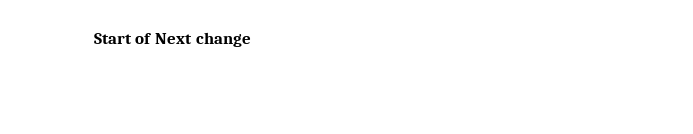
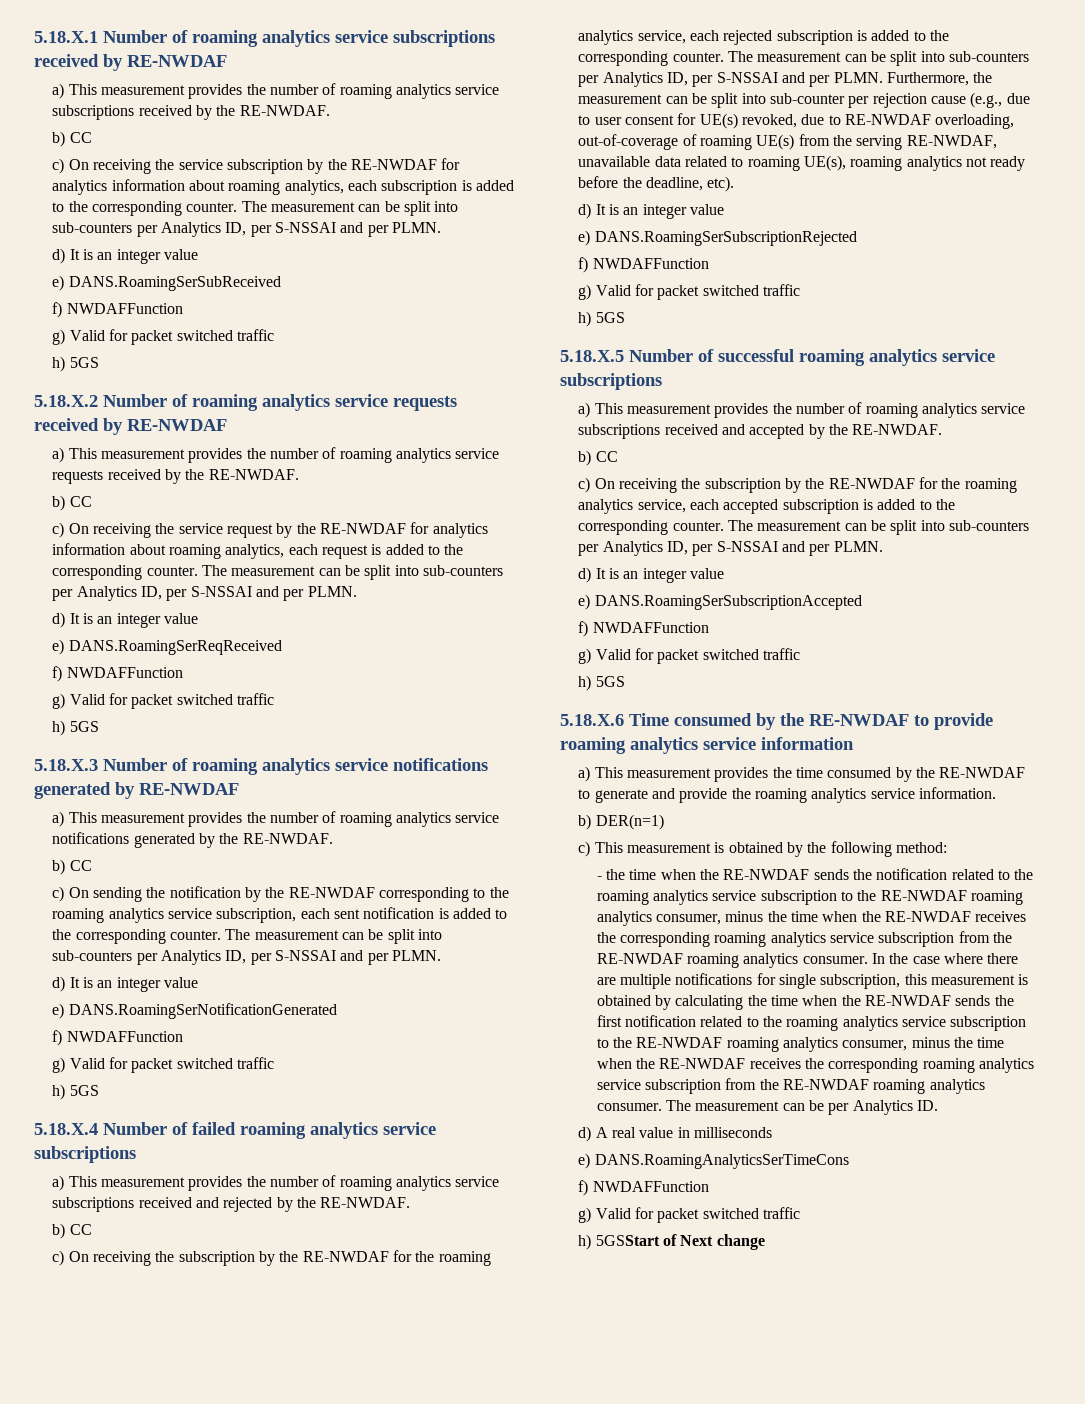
[93,33,132,44] Start -> [34,30,495,47] [34,54,227,71] [52,83,500,99] [52,105,330,120] [52,131,92,147] [52,158,461,174] [52,179,514,195] [52,201,459,216] [52,222,441,237] [52,248,198,264] [52,275,281,291] [52,302,183,318] [52,329,274,345] [52,356,99,372] [34,394,457,411] [34,418,227,435] [52,447,500,463] [52,469,299,484] [52,495,92,511] [52,522,488,538] [52,543,464,559] [52,565,503,580] [52,586,357,601] [52,612,198,628] [52,639,282,655] [52,666,183,682] [52,693,274,709] [52,720,99,736] [34,758,488,775] [34,782,239,799] [52,811,500,827] [52,832,333,848] [52,859,92,875] [52,886,509,902] [52,907,508,923] [52,929,442,944] [52,950,441,965] [52,976,198,992] [52,1003,337,1019] [52,1030,183,1046] [52,1057,274,1073] [52,1084,99,1100] [34,1122,436,1139] [34,1146,136,1163] [52,1175,500,1191] [52,1197,411,1212] [52,1223,92,1239] [52,1250,491,1266] [578,30,949,45] [578,51,1029,66] [578,72,993,87] [578,92,1030,108] [578,113,1015,129] [578,134,997,150] [578,155,1026,171] [578,176,735,192] [578,203,724,219] [578,230,857,246] [578,257,709,273] [578,284,800,300] [578,311,625,327] [560,349,995,366] [560,373,662,390] [578,402,1026,418] [578,424,943,439] [578,450,618,466] [578,477,1017,493] [578,499,955,514] [578,520,1029,535] [578,541,883,556] [578,567,724,583] [578,594,862,610] [578,621,709,637] [578,648,800,664] [578,675,625,691] [560,713,993,730] [560,737,854,754] [578,766,1026,782] [578,787,996,803] [578,814,664,830] [578,841,947,857] [596,868,1034,880] [596,890,1023,905] [596,911,1027,926] [596,931,1012,947] [596,953,1019,968] [596,973,1029,989] [596,995,1014,1010] [596,1015,1027,1031] [596,1037,1005,1052] [596,1058,1034,1073] [596,1078,985,1094] [596,1100,938,1115] [578,1126,772,1142] [578,1153,849,1169] [578,1180,709,1196] [578,1207,800,1223] [578,1234,660,1250] 5.18.X.1 Number of roaming analytics service subscriptions received by RE-NWDAF // a) This measurement provides the number of roaming analytics service subscriptions received by the RE-NWDAF. // b) CC // c) On receiving the service subscription by the RE-NWDAF for analytics information about roaming analytics, each subscription is added to the corresponding counter. The measurement can be split into sub-counters per Analytics ID, per S-NSSAI and per PLMN. // d) It is an integer value // e) DANS.RoamingSerSubReceived // f) NWDAFFunction // g) Valid for packet switched traffic // h) 5GS // 5.18.X.2 Number of roaming analytics service requests received by RE-NWDAF // a) This measurement provides the number of roaming analytics service requests received by the RE-NWDAF. // b) CC // c) On receiving the service request by the RE-NWDAF for analytics information about roaming analytics, each request is added to the corresponding counter. The measurement can be split into sub-counters per Analytics ID, per S-NSSAI and per PLMN. // d) It is an integer value // e) DANS.RoamingSerReqReceived // f) NWDAFFunction // g) Valid for packet switched traffic // h) 5GS // 5.18.X.3 Number of roaming analytics service notifications generated by RE-NWDAF // a) This measurement provides the number of roaming analytics service notifications generated by the RE-NWDAF. // b) CC // c) On sending the notification by the RE-NWDAF corresponding to the roaming analytics service subscription, each sent notification is added to the corresponding counter. The measurement can be split into sub-counters per Analytics ID, per S-NSSAI and per PLMN. // d) It is an integer value // e) DANS.RoamingSerNotificationGenerated // f) NWDAFFunction // g) Valid for packet switched traffic // h) 5GS // 5.18.X.4 Number of failed roaming analytics service subscriptions // a) This measurement provides the number of roaming analytics service subscriptions received and rejected by the RE-NWDAF. // b) CC // c) On receiving the subscription by the RE-NWDAF for the roaming analytics service, each rejected subscription is added to the corresponding counter. The measurement can be split into sub-counters per Analytics ID, per S-NSSAI and per PLMN. Furthermore, the measurement can be split into sub-counter per rejection cause (e.g., due to user consent for UE(s) revoked, due to RE-NWDAF overloading, out-of-coverage of roaming UE(s) from the serving RE-NWDAF, unavailable data related to roaming UE(s), roaming analytics not ready before the deadline, etc). // d) It is an integer value // e) DANS.RoamingSerSubscriptionRejected // f) NWDAFFunction // g) Valid for packet switched traffic // h) 5GS // 5.18.X.5 Number of successful roaming analytics service subscriptions // a) This measurement provides the number of roaming analytics service subscriptions received and accepted by the RE-NWDAF. // b) CC // c) On receiving the subscription by the RE-NWDAF for the roaming analytics service, each accepted subscription is added to the corresponding counter. The measurement can be split into sub-counters per Analytics ID, per S-NSSAI and per PLMN. // d) It is an integer value // e) DANS.RoamingSerSubscriptionAccepted // f) NWDAFFunction // g) Valid for packet switched traffic // h) 5GS // 5.18.X.6 Time consumed by the RE-NWDAF to provide roaming analytics service information // a) This measurement provides the time consumed by the RE-NWDAF to generate and provide the roaming analytics service information. // b) DER(n=1) // c) This measurement is obtained by the following method: // - the time when the RE-NWDAF sends the notification related to the roaming analytics service subscription to the RE-NWDAF roaming analytics consumer, minus the time when the RE-NWDAF receives the corresponding roaming analytics service subscription from the RE-NWDAF roaming analytics consumer. In the case where there are multiple notifications for single subscription, this measurement is obtained by calculating the time when the RE-NWDAF sends the first notification related to the roaming analytics service subscription to the RE-NWDAF roaming analytics consumer, minus the time when the RE-NWDAF receives the corresponding roaming analytics service subscription from the RE-NWDAF roaming analytics consumer. The measurement can be per Analytics ID. // d) A real value in milliseconds // e) DANS.RoamingAnalyticsSerTimeCons // f) NWDAFFunction // g) Valid for packet switched traffic // h) 5GSStart

